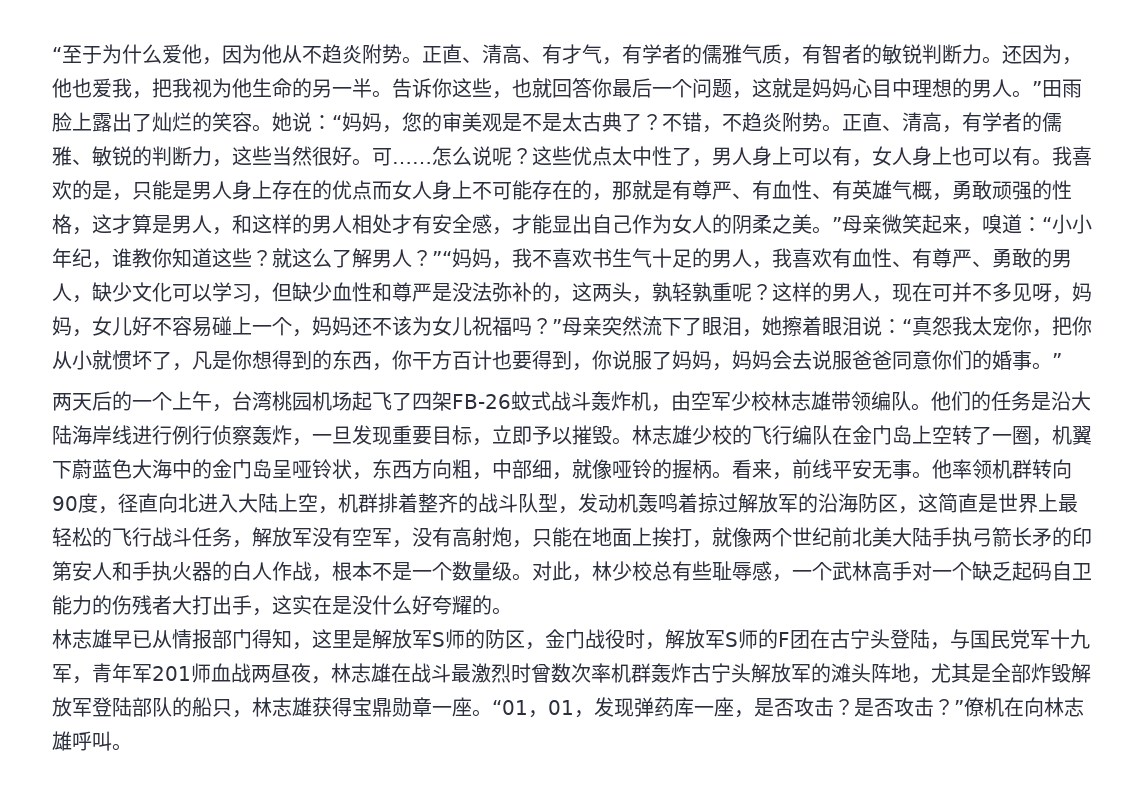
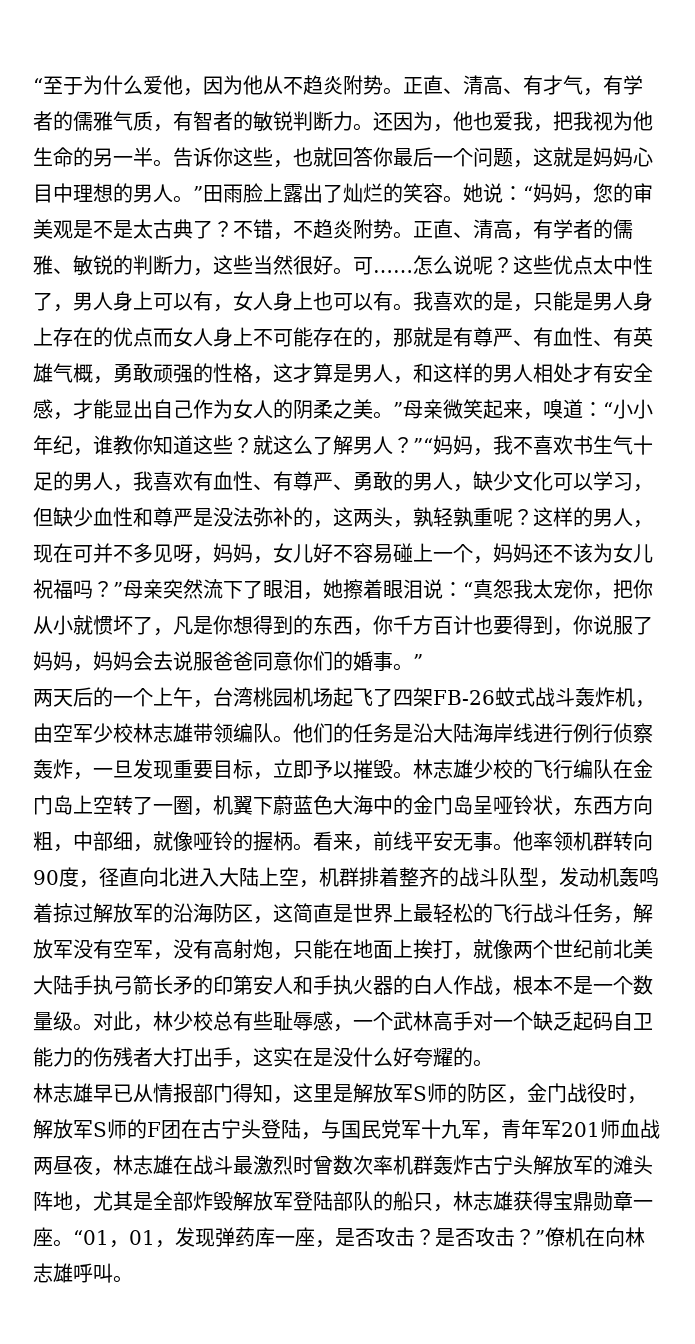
[412,352,432,370] 干 -> [393,615,413,635] 千

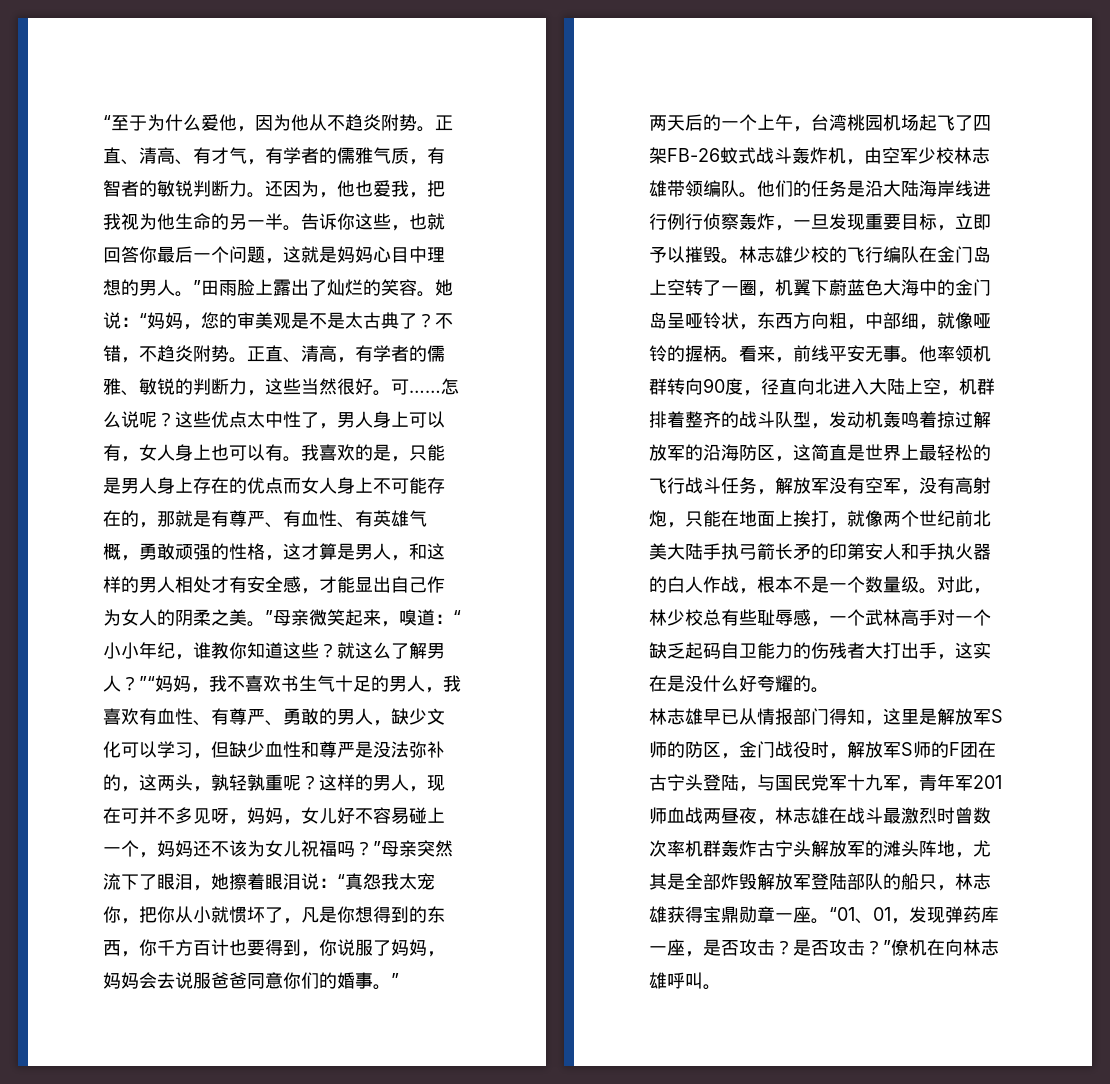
[109,1240,129,1248] ， -> [855,918,873,924] 、

